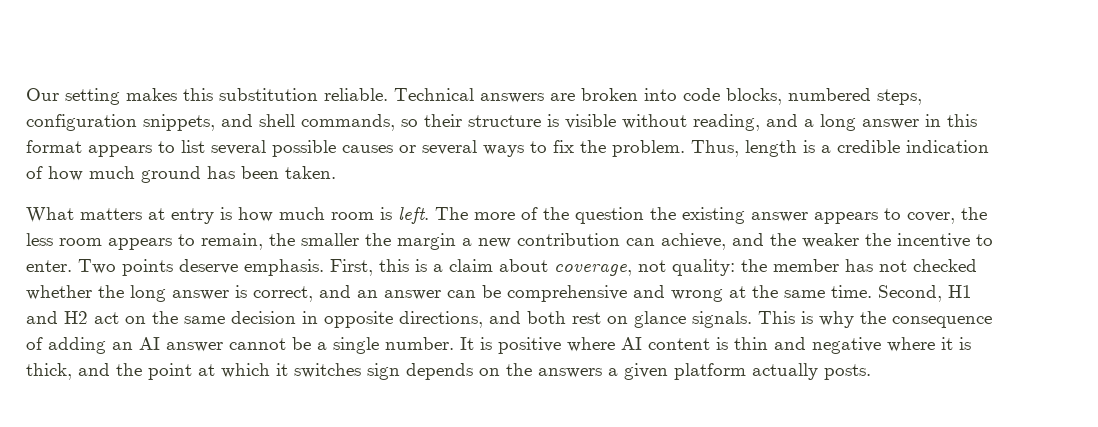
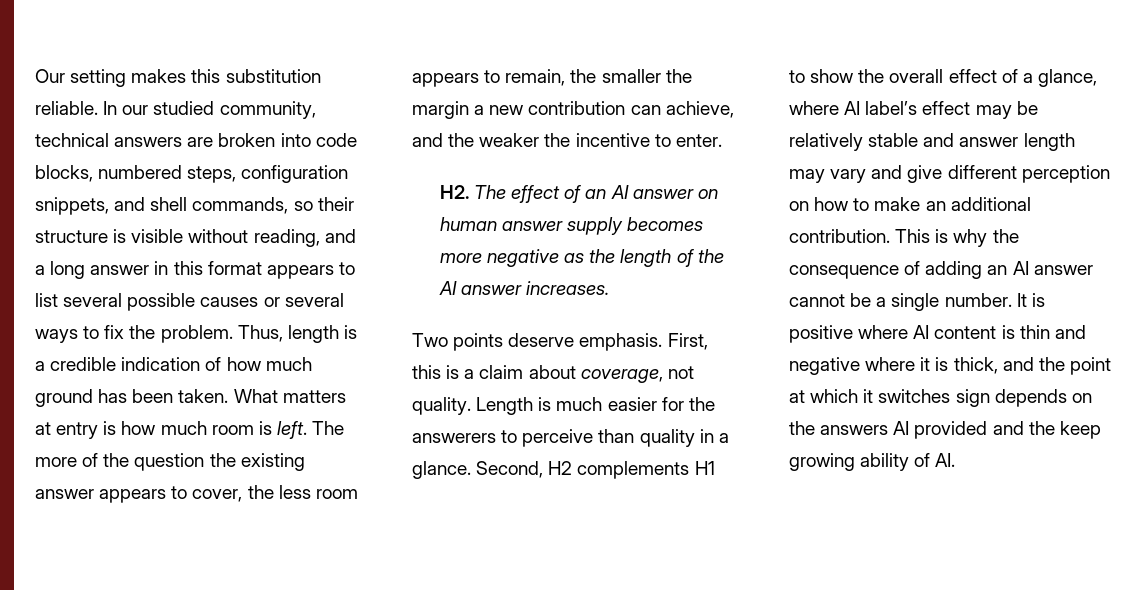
[394,88,474,101] Technical -> [103,101,316,119] [35,133,109,147] In our studied community, technical
(336, 172) // -> (229, 396) none
(72, 266) none -> [439,185,718,203] [439,217,704,235] [439,249,724,267] [438,281,610,295] // H2. The effect of an AI answer on human answer supply becomes more negative as the length of the AI answer increases. //
[672,259,977,276] [26,285,972,302] [26,311,752,328] quality: the member has not checked whether the long answer is correct, and an answer can be comprehensive and wrong at the same time. Second, H1 and H2 act on the same decision in opposite directions, and both rest on glance signals. -> [412,397,715,415] [412,429,729,447] [412,461,715,479] [789,69,1097,87] [789,101,1038,119] [789,133,1075,151] [789,165,1110,183] [789,197,1031,211] [789,229,890,243] quality. Length is much easier for the answerers to perceive than quality in a glance. Second, H2 complements H1 to show the overall effect of a glance, where AI label’s effect may be relatively stable and answer length may vary and give different perception on how to make an additional contribution.
[608,363,871,380] a given platform actually posts. -> [893,421,1101,439] [789,453,956,471] AI provided and the keep growing ability of AI.

